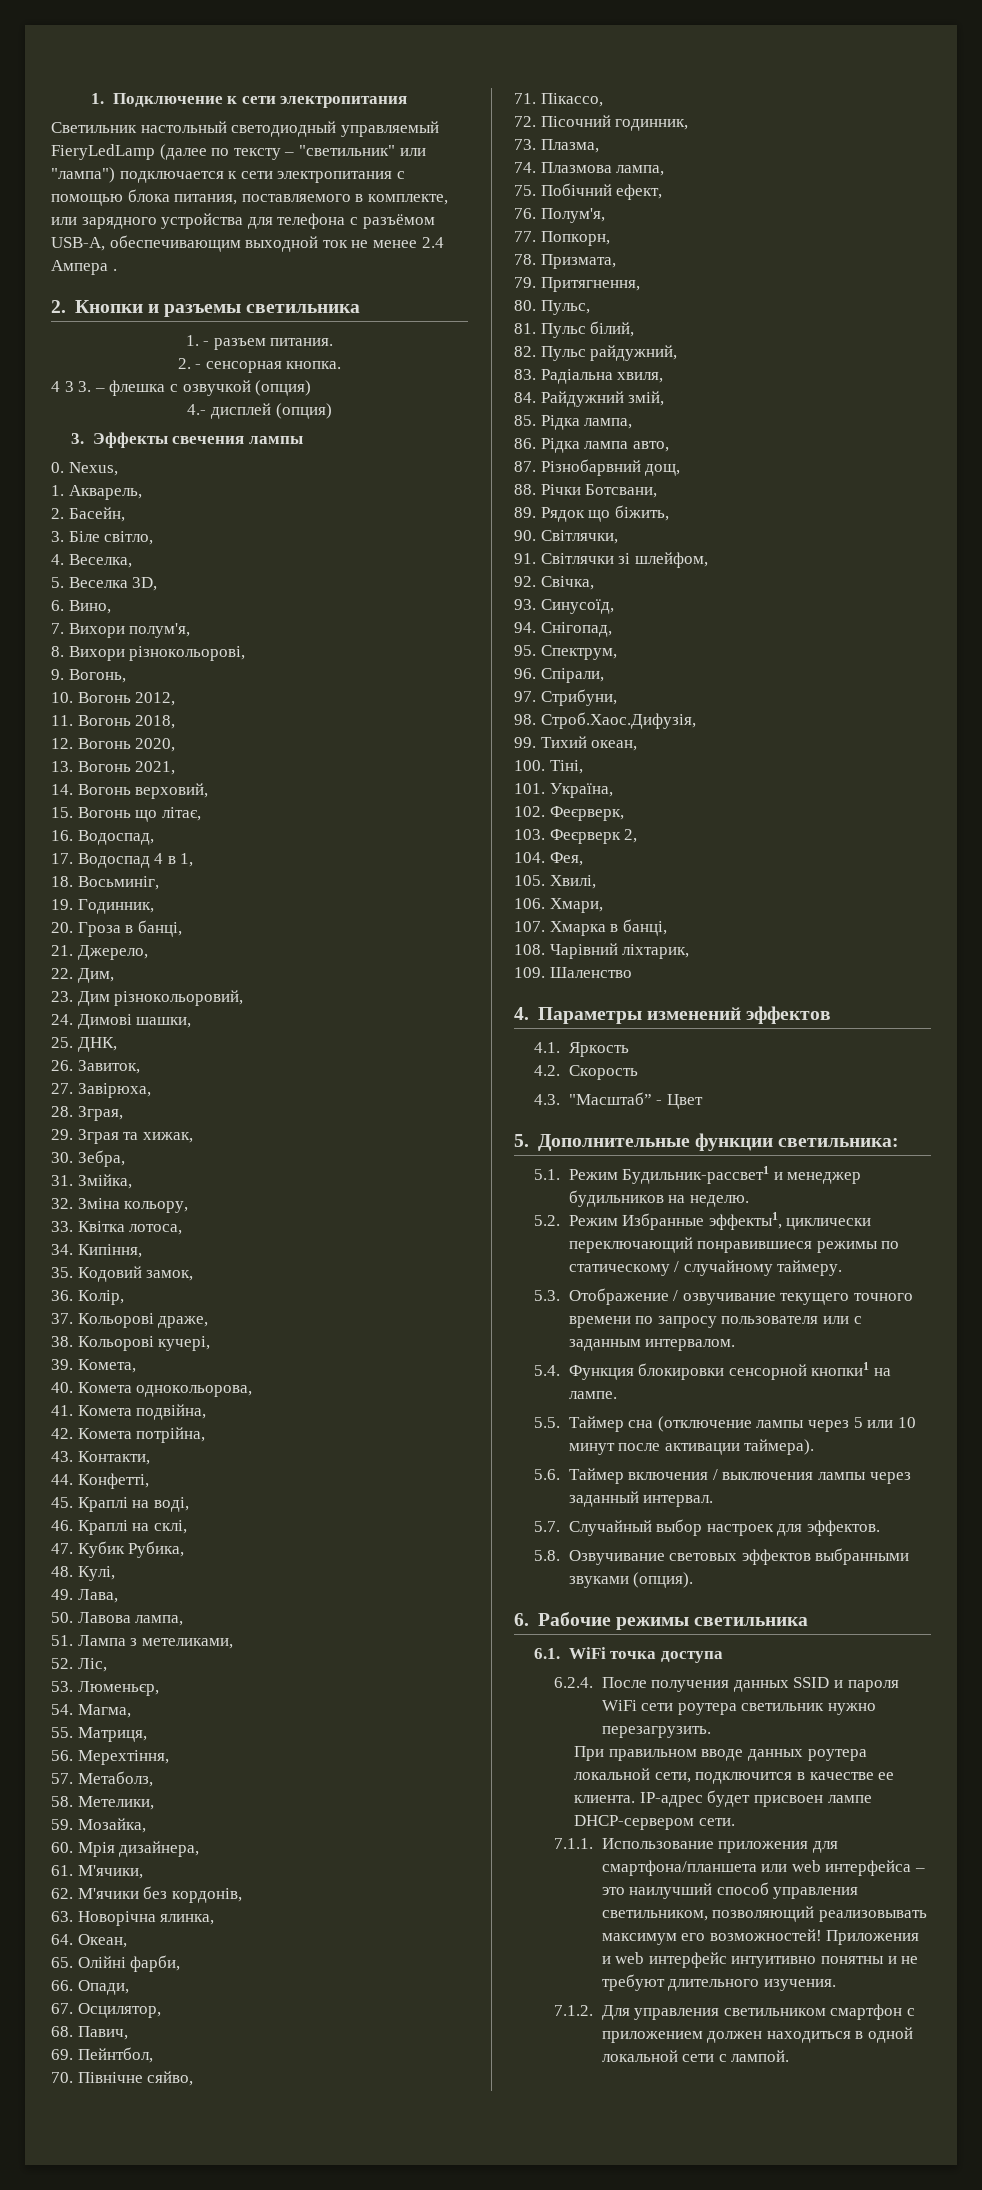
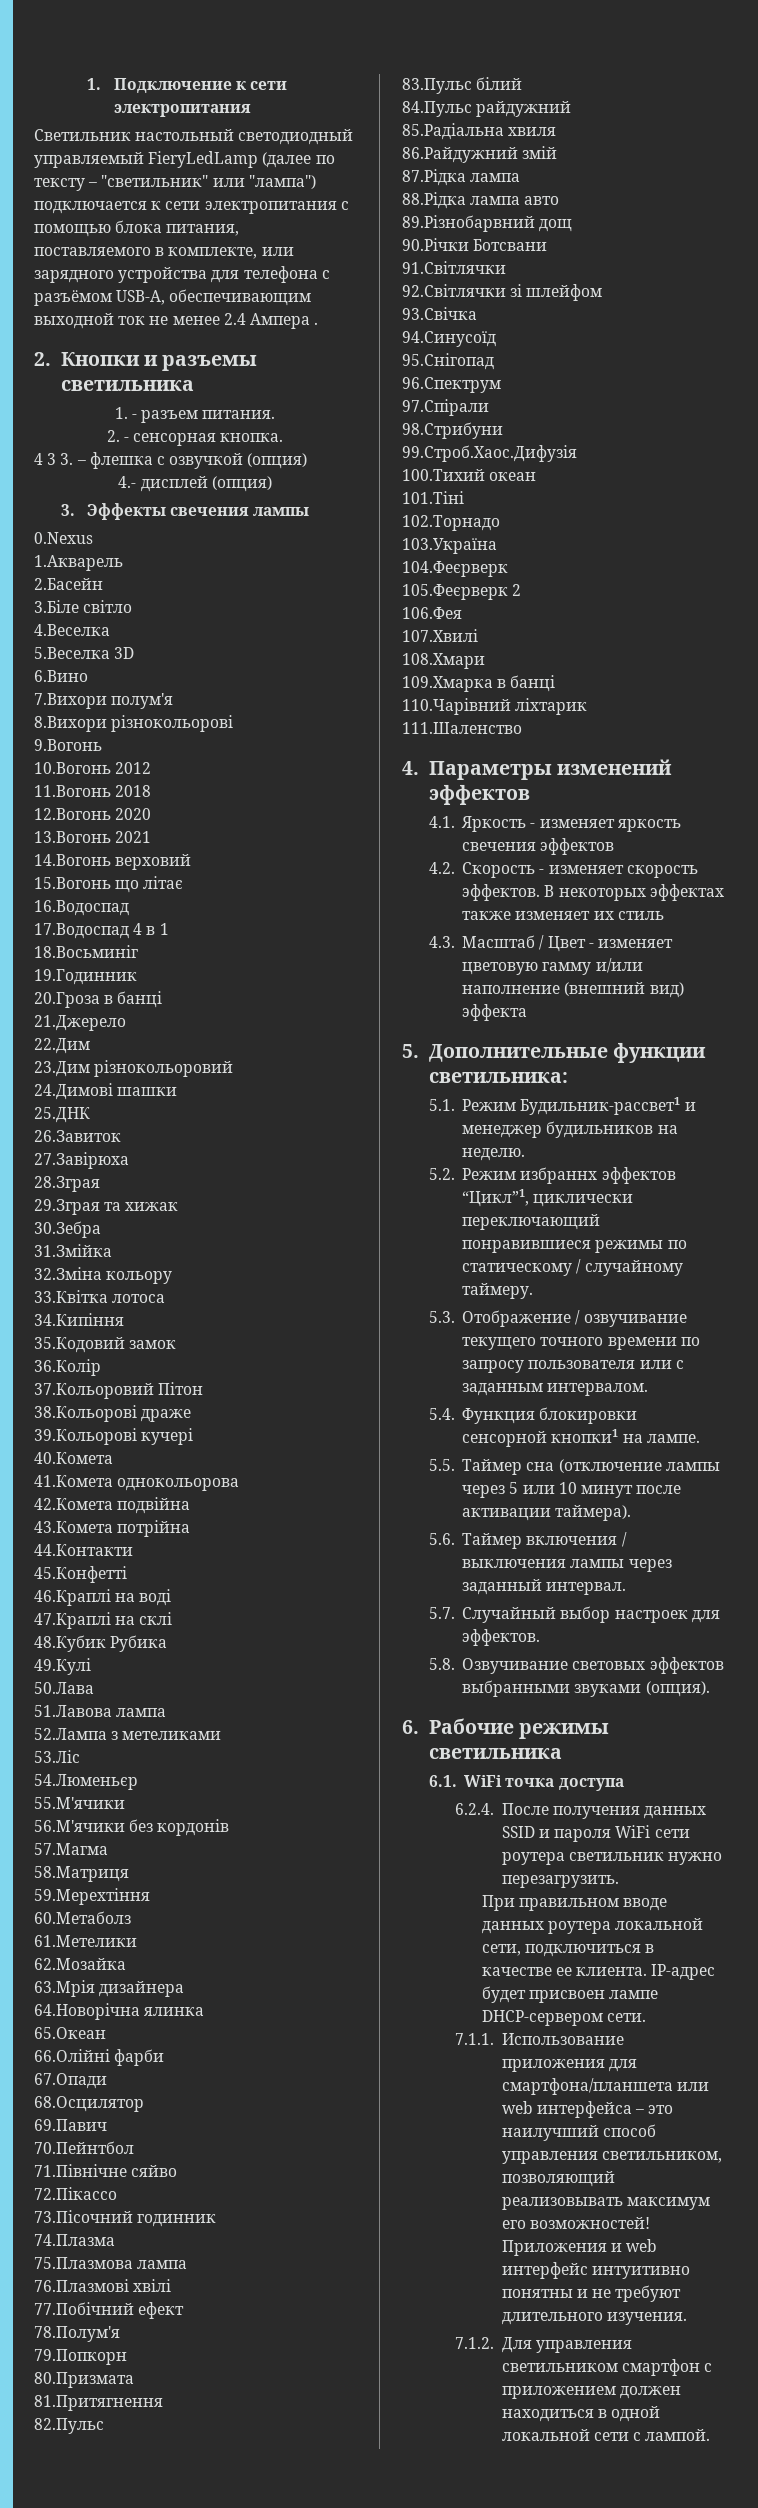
[51,462,118,476] [51,485,142,500] [51,507,125,522] [51,531,154,545] [51,554,132,568] [51,577,158,591] [51,600,111,614] [51,623,191,638] [51,646,246,661] [51,669,126,683] [51,692,176,706] [51,715,176,729] [51,738,176,752] [51,761,176,775] [51,783,209,799] [51,807,201,822] [51,830,154,845] [51,853,194,868] [51,876,159,890] [51,899,154,914] [51,920,182,937] [51,945,148,960] [51,968,114,983] [51,990,244,1006] [51,1014,192,1029] [51,1037,117,1052] [51,1060,140,1074] [51,1083,151,1098] [51,1106,123,1121] [51,1129,193,1144] [51,1150,125,1167] [51,1174,132,1189] [51,1198,189,1213] [51,1221,183,1235] [51,1244,142,1258] [51,1266,194,1282] [51,1290,124,1305] [51,1313,209,1328] [51,1336,211,1351] [51,1359,136,1373] [51,1382,253,1397] [51,1404,207,1420] [51,1427,206,1443] [51,1451,150,1465] [51,1473,149,1489] [51,1497,189,1512] [51,1520,187,1535] [51,1541,185,1558] [51,1566,115,1581] [51,1589,118,1603] [51,1612,184,1626] [51,1635,233,1649] [51,1658,107,1672] [51,1681,159,1696] [51,1704,131,1718] [51,1727,147,1742] [51,1750,169,1765] [51,1771,153,1787] [51,1796,154,1810] [51,1818,146,1833] [51,1841,200,1857] [51,1865,143,1879] [51,1886,242,1903] [51,1911,215,1926] [51,1934,127,1948] [51,1955,181,1972] [51,1980,129,1995] [51,2003,161,2018] [51,2026,128,2040] [51,2047,153,2063] [51,2071,194,2086] [514,93,603,107] [514,115,689,131] [514,139,599,153] [514,162,665,176] [514,183,663,200] [514,208,605,223] [514,231,610,246] [514,254,616,269] [514,277,640,292] [514,300,590,315] [514,321,635,338] [514,345,678,361] [514,369,664,384] [514,391,665,407] [514,415,633,430] [514,438,669,453] [514,459,681,476] [514,484,658,498] [514,505,669,522] [514,530,618,544] [514,552,708,568] [514,576,594,590] [514,599,614,614] [514,622,612,637] [514,645,617,660] [514,668,604,683] [514,689,617,706] [514,712,696,729] [514,736,638,751] [514,760,583,774] [514,783,613,798] [514,806,624,821] [514,829,638,844] [514,852,583,866] [514,875,596,889] [514,898,603,913] [514,919,667,936] [514,943,690,959] [514,967,632,978] 0. Nexus, // 1. Акварель, // 2. Басейн, // 3. Біле світло, // 4. Веселка, // 5. Веселка 3D, // 6. Вино, // 7. Вихори полум'я, // 8. Вихори різнокольорові, // 9. Вогонь, // 10. Вогонь 2012, // 11. Вогонь 2018, // 12. Вогонь 2020, // 13. Вогонь 2021, // 14. Вогонь верховий, // 15. Вогонь що літає, // 16. Водоспад, // 17. Водоспад 4 в 1, // 18. Восьминіг, // 19. Годинник, // 20. Гроза в банці, // 21. Джерело, // 22. Дим, // 23. Дим різнокольоровий, // 24. Димові шашки, // 25. ДНК, // 26. Завиток, // 27. Завірюха, // 28. Зграя, // 29. Зграя та хижак, // 30. Зебра, // 31. Змійка, // 32. Зміна кольору, // 33. Квітка лотоса, // 34. Кипіння, // 35. Кодовий замок, // 36. Колір, // 37. Кольорові драже, // 38. Кольорові кучері, // 39. Комета, // 40. Комета однокольорова, // 41. Комета подвійна, // 42. Комета потрійна, // 43. Контакти, // 44. Конфетті, // 45. Краплі на воді, // 46. Краплі на склі, // 47. Кубик Рубика, // 48. Кулі, // 49. Лава, // 50. Лавова лампа, // 51. Лампа з метеликами, // 52. Ліс, // 53. Люменьєр, // 54. Магма, // 55. Матриця, // 56. Мерехтіння, // 57. Метаболз, // 58. Метелики, // 59. Мозайка, // 60. Мрія дизайнера, // 61. М'ячики, // 62. М'ячики без кордонів, // 63. Новорічна ялинка, // 64. Океан, // 65. Олійні фарби, // 66. Опади, // 67. Осцилятор, // 68. Павич, // 69. Пейнтбол, // 70. Північне сяйво, // 71. Пікассо, // 72. Пісочний годинник, // 73. Плазма, // 74. Плазмова лампа, // 75. Побічний ефект, // 76. Полум'я, // 77. Попкорн, // 78. Призмата, // 79. Притягнення, // 80. Пульс, // 81. Пульс білий, // 82. Пульс райдужний, // 83. Радіальна хвиля, // 84. Райдужний змій, // 85. Рідка лампа, // 86. Рідка лампа авто, // 87. Різнобарвний дощ, // 88. Річки Ботсвани, // 89. Рядок що біжить, // 90. Світлячки, // 91. Світлячки зі шлейфом, // 92. Свічка, // 93. Синусоїд, // 94. Снігопад, // 95. Спектрум, // 96. Спірали, // 97. Стрибуни, // 98. Строб.Хаос.Дифузія, // 99. Тихий океан, // 100. Тіні, // 101. Україна, // 102. Феєрверк, // 103. Феєрверк 2, // 104. Фея, // 105. Хвилі, // 106. Хмари, // 107. Хмарка в банці, // 108. Чарівний ліхтарик, // 109. Шаленство -> [34,532,93,544] [34,555,123,571] [34,578,103,590] [34,600,133,613] [34,624,110,636] [34,647,135,659] [34,670,88,682] [34,693,174,709] [34,715,234,732] [34,739,102,751] [34,762,152,774] [34,785,152,797] [34,808,152,820] [34,831,152,843] [34,854,192,870] [34,876,184,893] [34,900,129,916] [34,923,169,939] [34,945,138,958] [34,969,137,985] [34,991,163,1008] [34,1015,126,1031] [34,1038,90,1054] [34,1060,234,1077] [34,1083,178,1100] [34,1107,90,1123] [34,1130,121,1142] [34,1152,129,1169] [34,1176,100,1192] [34,1199,179,1215] [34,1221,101,1238] [34,1244,112,1257] [34,1267,173,1284] [34,1290,166,1303] [34,1313,124,1326] [34,1337,177,1353] [34,1359,101,1376] [34,1382,204,1399] [34,1405,192,1422] [34,1428,194,1445] [34,1452,113,1464] [34,1475,240,1491] [34,1497,191,1514] [34,1520,191,1537] [34,1544,133,1556] [34,1566,127,1583] [34,1589,172,1606] [34,1612,173,1629] [34,1635,168,1652] [34,1658,91,1675] [34,1682,94,1694] [34,1705,167,1717] [34,1728,222,1740] [34,1750,80,1763] [34,1774,138,1790] [34,1797,125,1809] [34,1819,230,1836] [34,1843,108,1855] [34,1866,129,1882] [34,1888,150,1905] [34,1911,131,1924] [34,1935,137,1947] [34,1958,126,1970] [34,1980,185,1997] [34,2003,205,2020] [34,2027,106,2039] [34,2049,165,2066] [34,2073,107,2089] [34,2096,144,2112] [34,2119,107,2131] [34,2141,134,2154] [34,2164,178,2177] [34,2187,117,2200] [34,2210,217,2227] [34,2234,115,2246] [34,2257,188,2269] [34,2279,172,2292] [34,2302,185,2319] [34,2326,120,2342] [34,2349,127,2365] [34,2372,134,2388] [34,2395,163,2411] [34,2418,104,2434] [402,77,523,94] [402,101,572,117] [402,123,557,140] [402,146,558,163] [402,169,521,186] [402,192,560,209] [402,215,573,232] [402,238,548,251] [402,261,506,274] [402,284,603,301] [402,307,477,320] [402,331,496,347] [402,353,494,370] [402,377,501,393] [402,399,489,416] [402,422,503,439] [402,445,577,462] [402,469,537,481] [402,491,464,504] [402,515,500,531] [402,538,497,554] [402,561,508,577] [402,584,522,600] [402,607,462,619] [402,629,478,642] [402,653,485,669] [402,675,556,692] [402,698,588,715] [402,722,522,734] 0.Nexus // 1.Акварель // 2.Басейн // 3.Біле світло // 4.Веселка // 5.Веселка 3D // 6.Вино // 7.Вихори полум'я // 8.Вихори різнокольорові // 9.Вогонь // 10.Вогонь 2012 // 11.Вогонь 2018 // 12.Вогонь 2020 // 13.Вогонь 2021 // 14.Вогонь верховий // 15.Вогонь що літає // 16.Водоспад // 17.Водоспад 4 в 1 // 18.Восьминіг // 19.Годинник // 20.Гроза в банці // 21.Джерело // 22.Дим // 23.Дим різнокольоровий // 24.Димові шашки // 25.ДНК // 26.Завиток // 27.Завірюха // 28.Зграя // 29.Зграя та хижак // 30.Зебра // 31.Змійка // 32.Зміна кольору // 33.Квітка лотоса // 34.Кипіння // 35.Кодовий замок // 36.Колір // 37.Кольоровий Пітон // 38.Кольорові драже // 39.Кольорові кучері // 40.Комета // 41.Комета однокольорова // 42.Комета подвійна // 43.Комета потрійна // 44.Контакти // 45.Конфетті // 46.Краплі на воді // 47.Краплі на склі // 48.Кубик Рубика // 49.Кулі // 50.Лава // 51.Лавова лампа // 52.Лампа з метеликами // 53.Ліс // 54.Люменьєр // 55.М'ячики // 56.М'ячики без кордонів // 57.Магма // 58.Матриця // 59.Мерехтіння // 60.Метаболз // 61.Метелики // 62.Мозайка // 63.Мрія дизайнера // 64.Новорічна ялинка // 65.Океан // 66.Олійні фарби // 67.Опади // 68.Осцилятор // 69.Павич // 70.Пейнтбол // 71.Північне сяйво // 72.Пікассо // 73.Пісочний годинник // 74.Плазма // 75.Плазмова лампа // 76.Плазмові хвілі // 77.Побічний ефект // 78.Полум'я // 79.Попкорн // 80.Призмата // 81.Притягнення // 82.Пульс // 83.Пульс білий // 84.Пульс райдужний // 85.Радіальна хвиля // 86.Райдужний змій // 87.Рідка лампа // 88.Рідка лампа авто // 89.Різнобарвний дощ // 90.Річки Ботсвани // 91.Світлячки // 92.Світлячки зі шлейфом // 93.Свічка // 94.Синусоїд // 95.Снігопад // 96.Спектрум // 97.Спірали // 98.Стрибуни // 99.Строб.Хаос.Дифузія // 100.Тихий океан // 101.Тіні // 102.Торнадо // 103.Україна // 104.Феєрверк // 105.Феєрверк 2 // 106.Фея // 107.Хвилі // 108.Хмари // 109.Хмарка в банці // 110.Чарівний ліхтарик // 111.Шаленство
[534,1065,638,1080] [534,1092,703,1109] // 4.2. Скорость // 4.3. "Масштаб” - Цвет -> [530,819,681,832] [462,838,615,855] [428,862,698,878] [462,884,724,901] [462,911,664,920] [428,935,674,952] [462,958,643,975] [462,982,684,998] [462,1004,528,1021] - изменяет яркость свечения эффектов // 4.2. Скорость - изменяет скорость эффектов. В некоторых эффектах также изменяет их стиль // 4.3. Масштаб / Цвет - изменяет цветовую гамму и/или наполнение (внешний вид) эффекта
[622,1212,782,1230] Избранные эффекты1, -> [520,1167,676,1184] [462,1189,530,1207] избраннх эффектов “Цикл”1,
[695,1772,793,1784] подключится -> [524,1944,641,1957] подключиться

